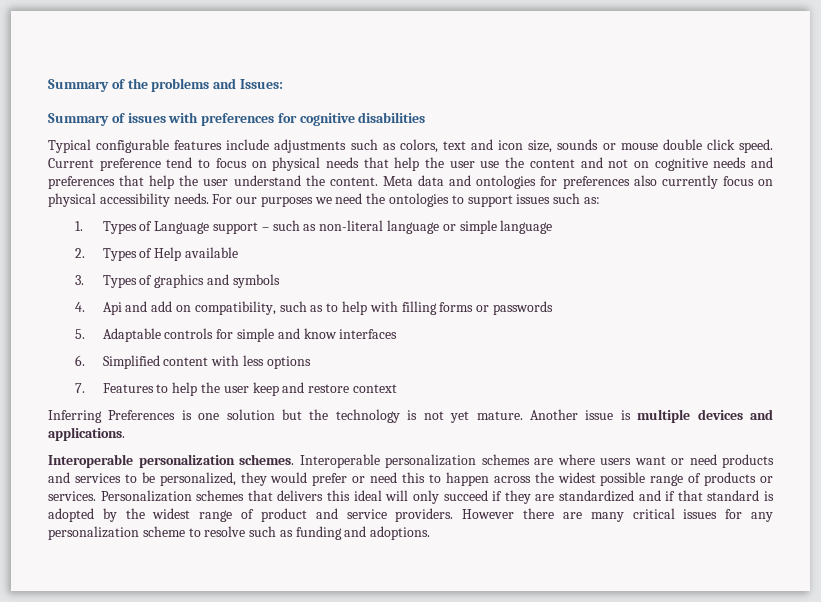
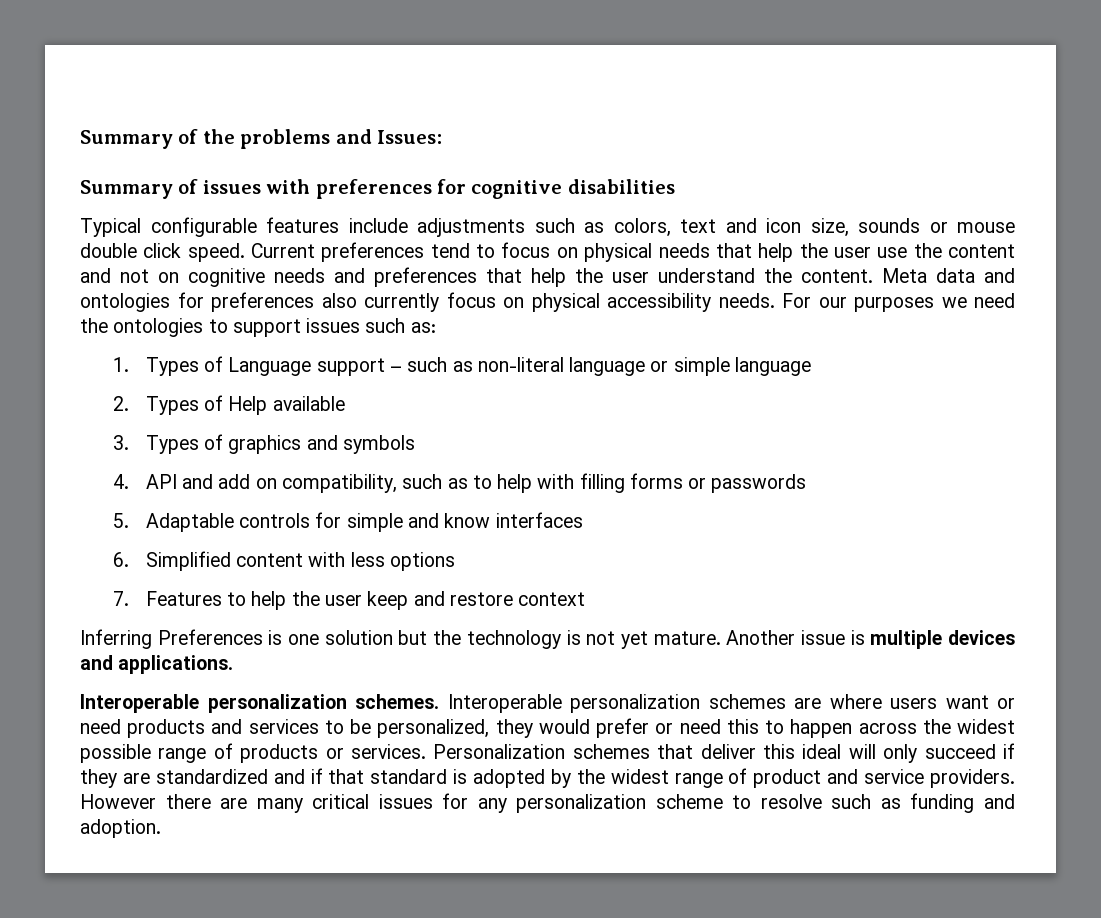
[99,158,161,171] preference -> [321,242,425,262] preferences
[102,302,122,315] Api -> [145,474,177,489] API
[277,490,324,501] delivers -> [700,744,756,759] deliver
[370,526,431,540] adoptions. -> [80,819,161,838] adoption.

